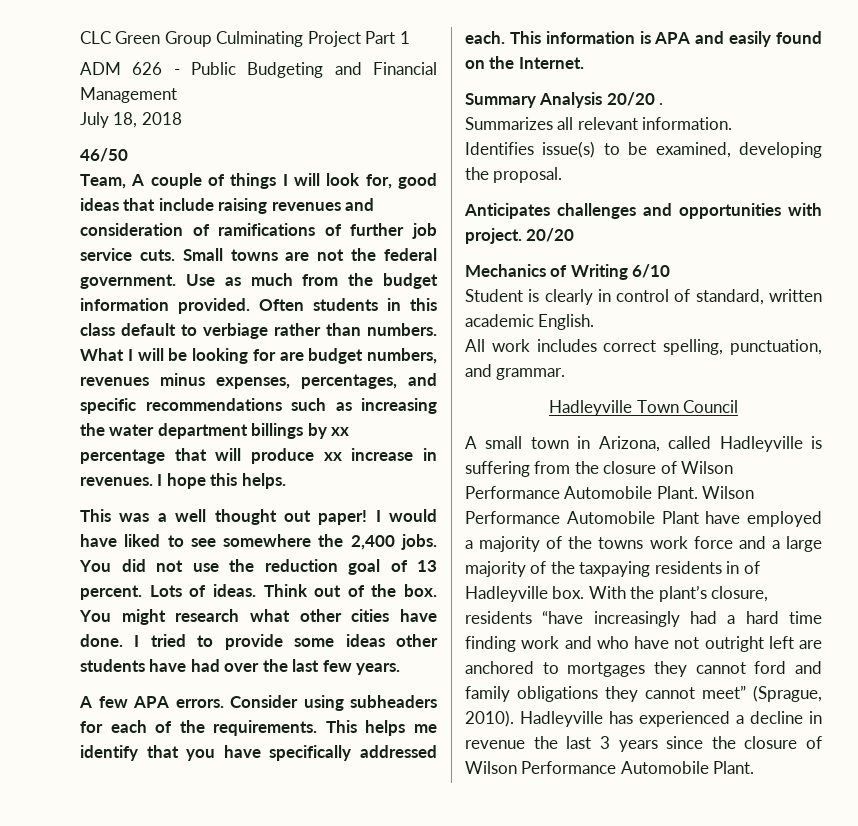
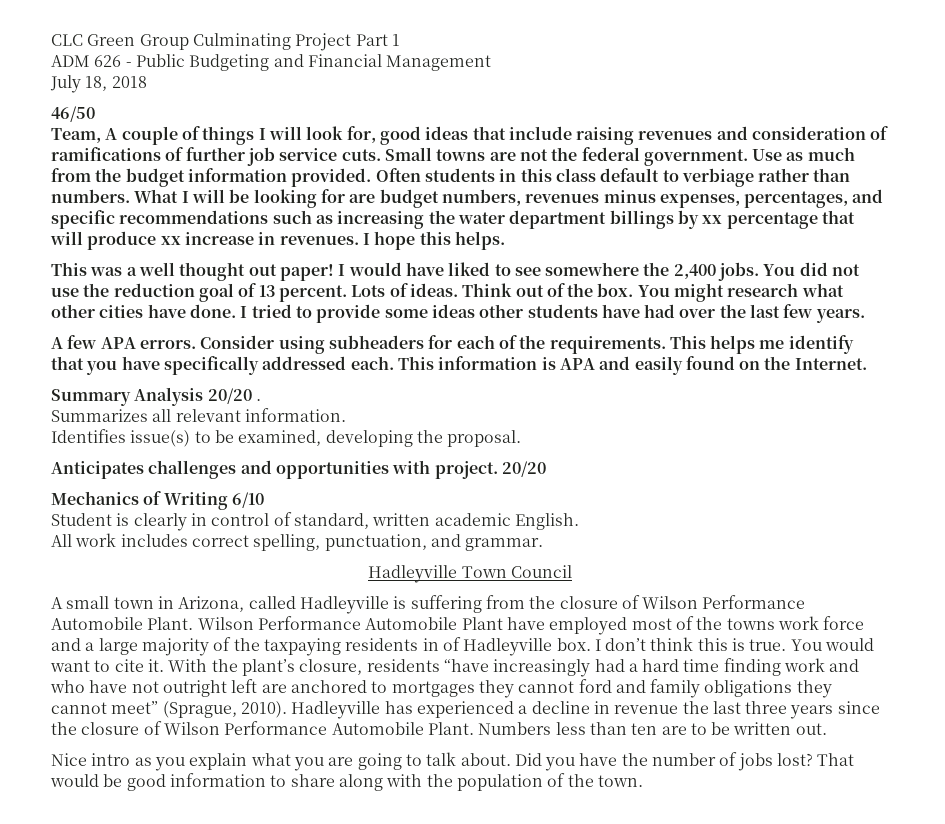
[465,536,541,552] a majority -> [631,618,672,630] most
(585, 592) none -> [594,637,875,651] [50,659,164,672] I don’t think this is true. You would want to cite it.
[599,736,610,749] 3 -> [745,701,788,714] three
(755, 767) none -> [478,722,827,735] [51,752,855,771] [50,773,643,791] Numbers less than ten are to be written out. // Nice intro as you explain what you are going to talk about. Did you have the number of jobs lost? That would be good information to share along with the population of the town.

